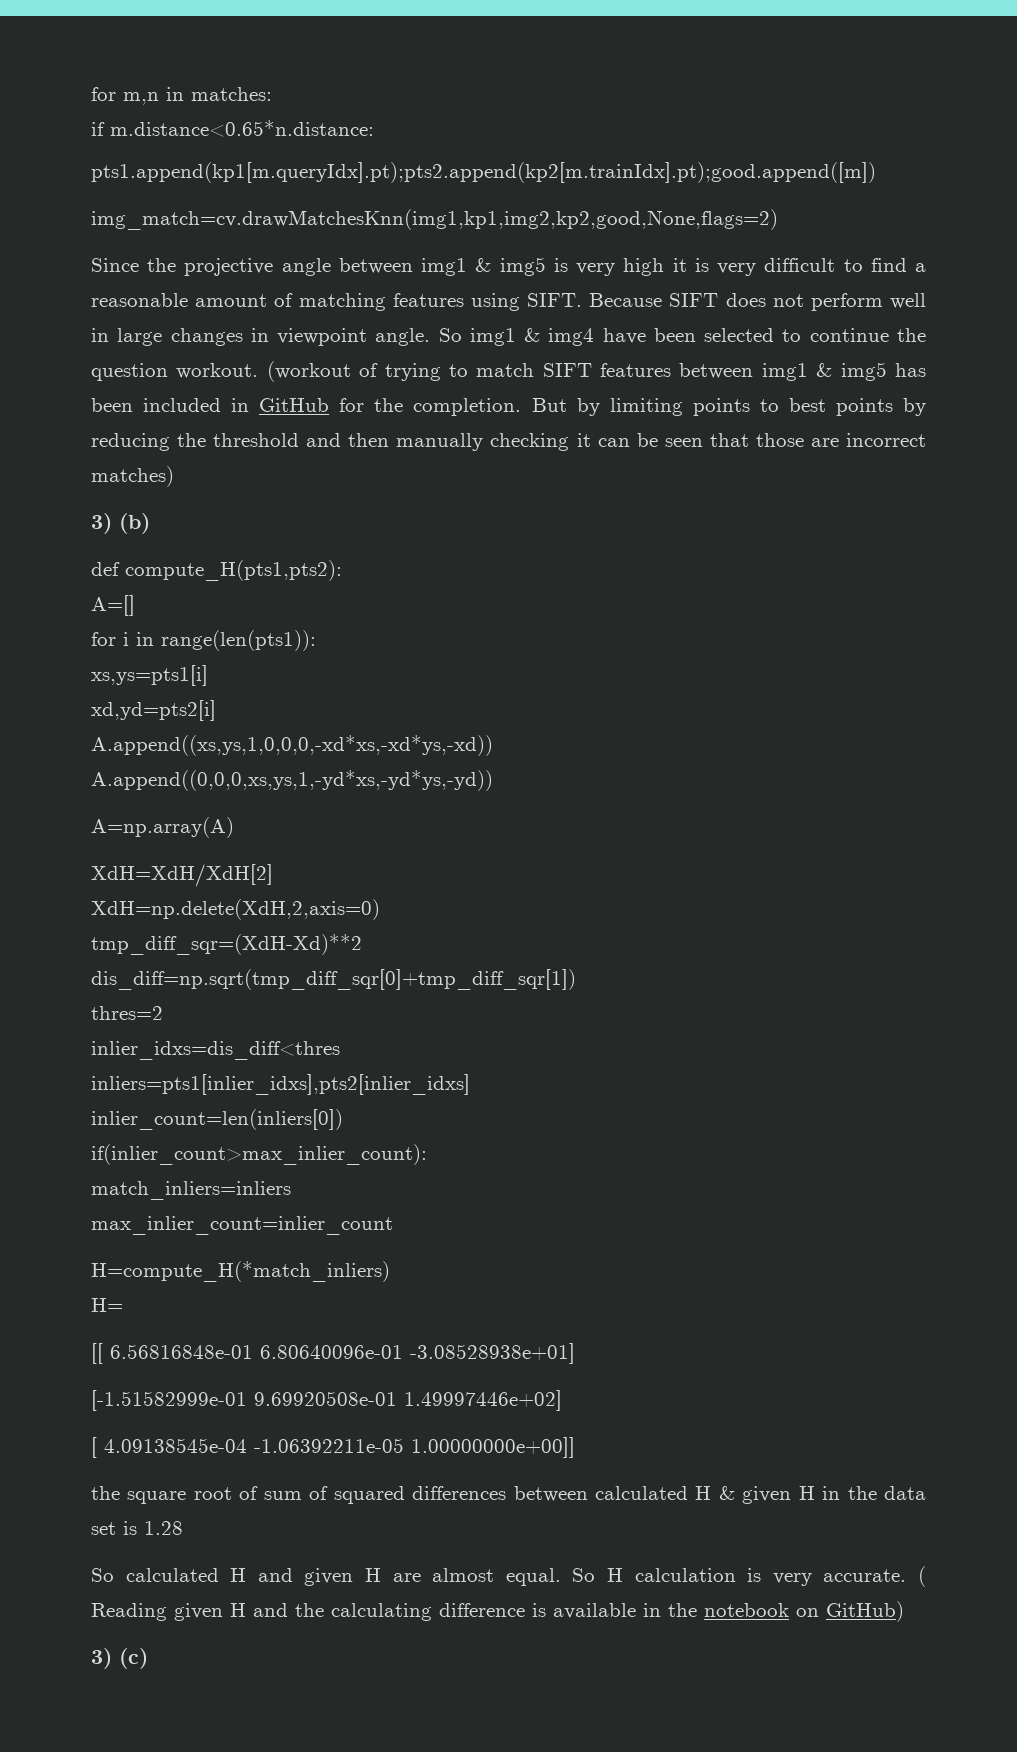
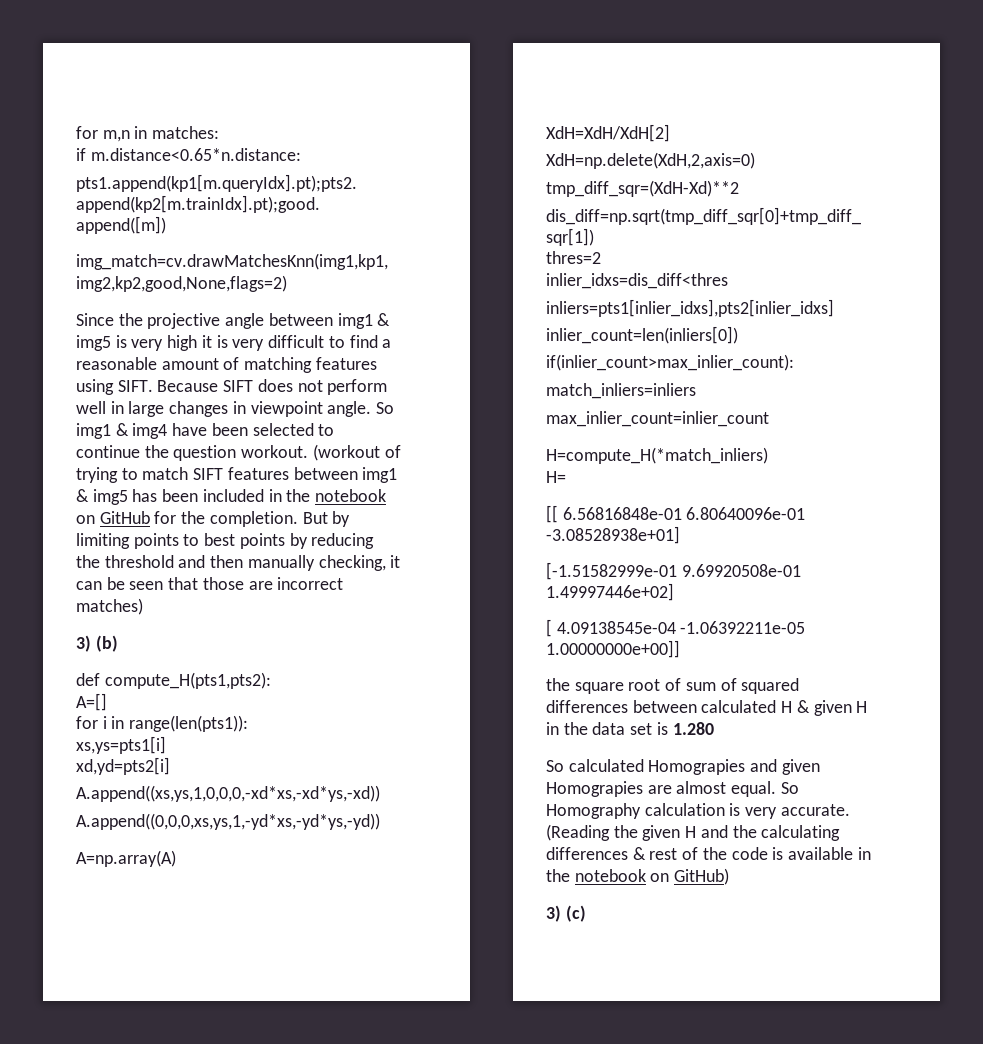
(250, 405) none -> [286,489,387,502] [76,515,95,524] the notebook on
[490,433,570,451] checking -> [318,555,386,571] checking,
[144,1521,183,1535] 1.28 -> [672,722,714,735] 1.280
[230,1568,247,1582] H -> [648,759,746,775] Homograpies
[365,1568,381,1582] H -> [546,781,643,797] Homograpies
[607,1568,624,1582] H -> [546,803,641,819] Homography
[918,1566,927,1587] [91,1603,167,1621] ( Reading -> [546,824,638,841] (Reading the
[439,1603,525,1617] difference -> [546,847,768,860] differences & rest of the code

